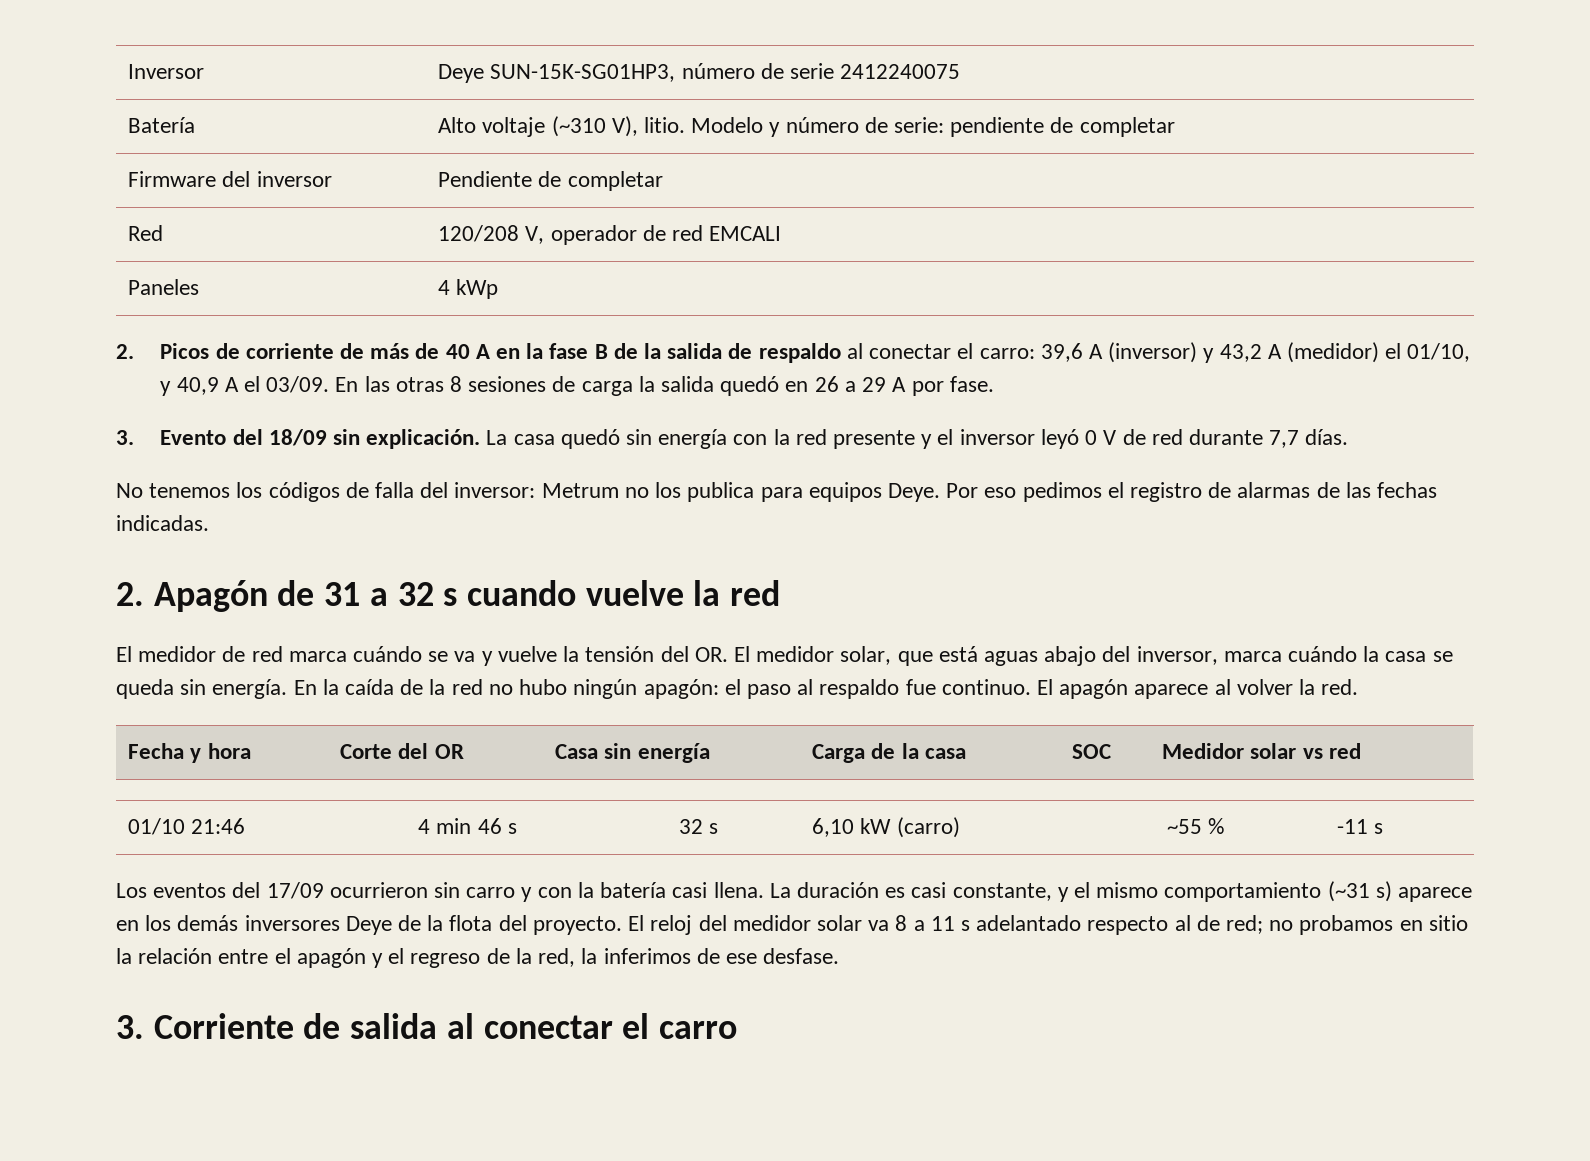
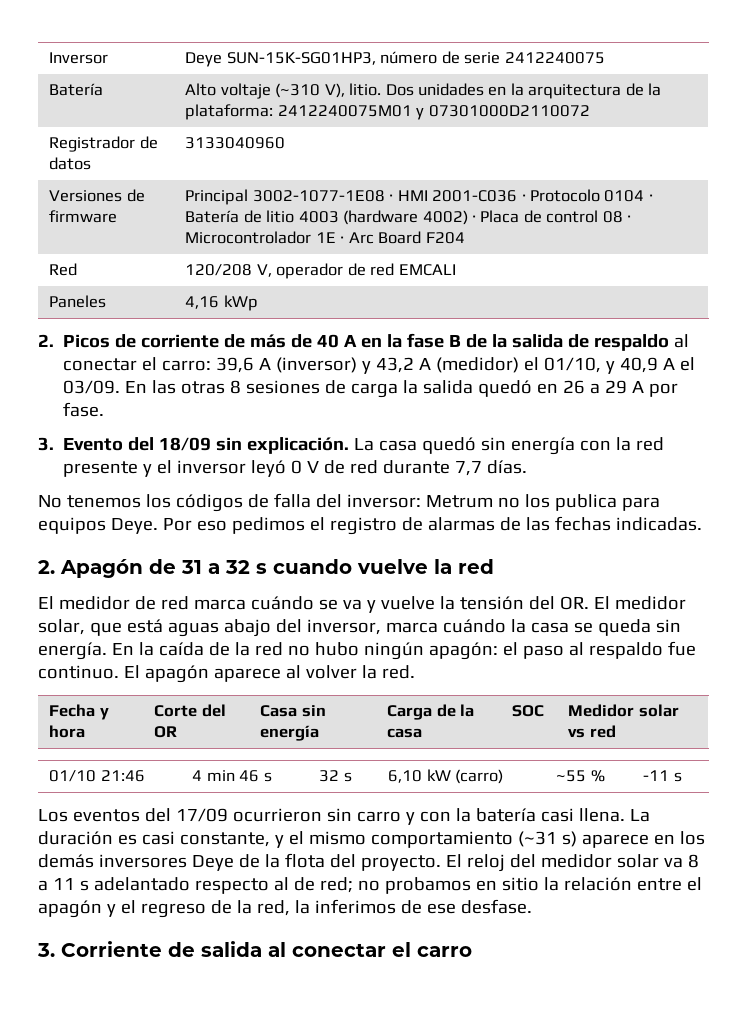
[691,117,1175,137] [128,171,332,187] [438,171,663,191] Modelo y número de serie: pendiente de completar // Firmware del inversor | Pendiente de completar -> [385,83,662,99] [185,104,590,120] [49,136,158,152] [49,157,92,170] [185,137,286,149] [49,189,145,202] [49,210,118,223] [185,189,653,205] [185,210,632,225] [185,231,465,244] Dos unidades en la arquitectura de la plataforma: 2412240075M01 y 07301000D2110072 // Registrador de datos | 3133040960 // Versiones de firmware | Principal 3002-1077-1E08 · HMI 2001-C036 · Protocolo 0104 · Batería de litio 4003 (hardware 4002) · Placa de control 08 · Microcontrolador 1E · Arc Board F204
[438,280,451,295] 4 -> [185,296,220,309] 4,16

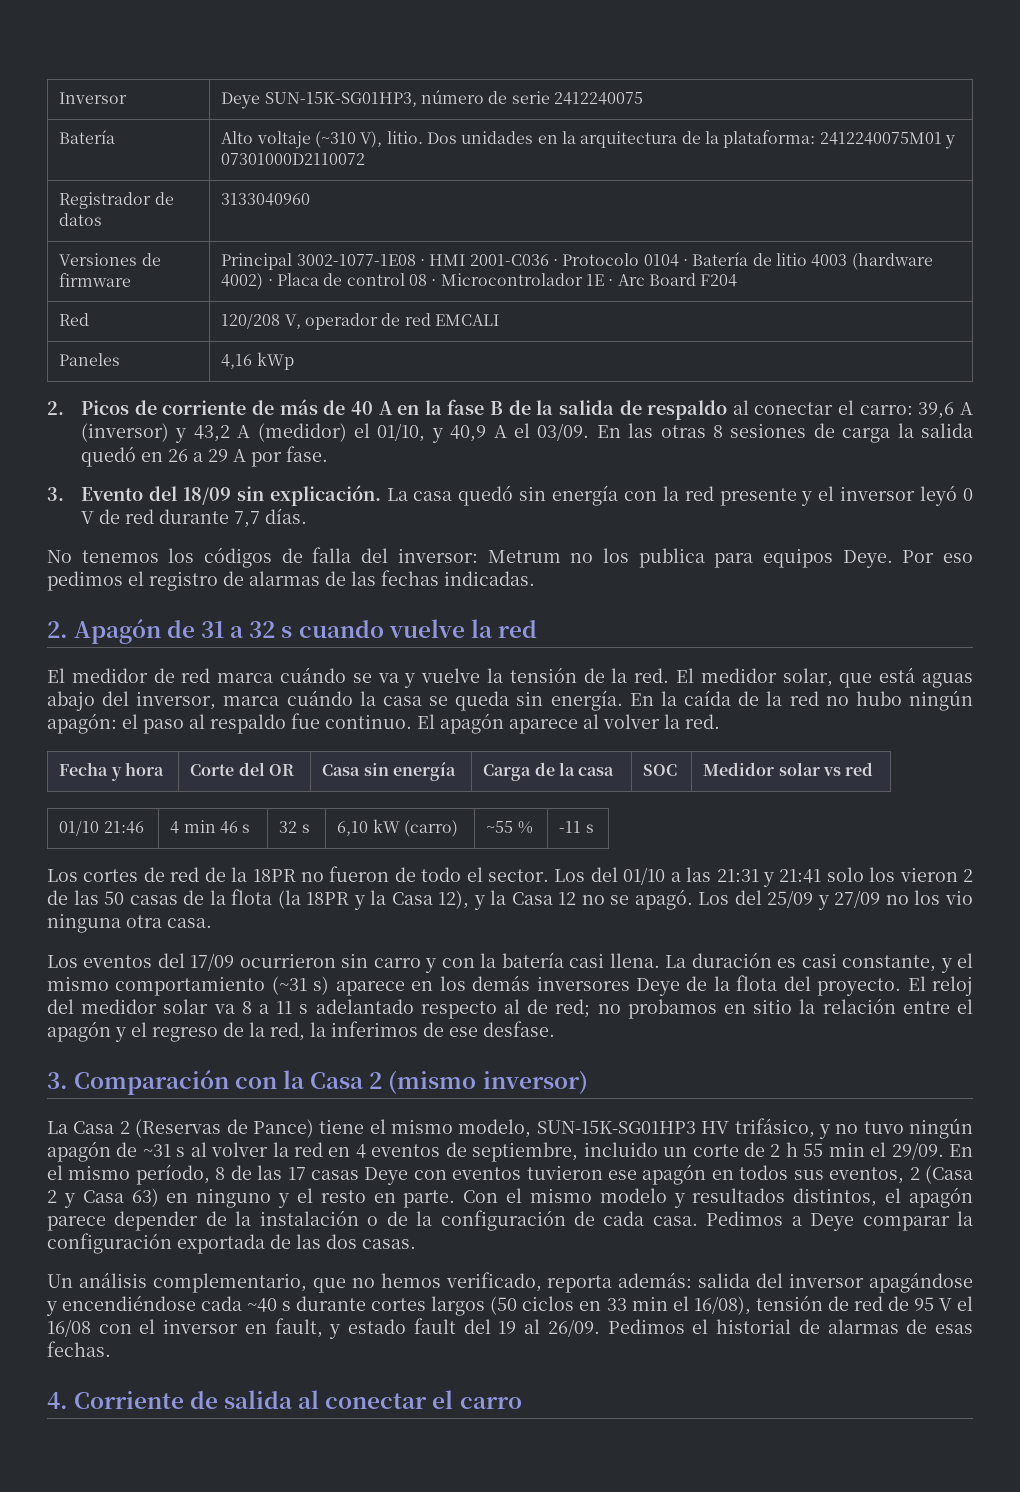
[528,596,589,610] del OR. -> [583,668,670,683] de la red.
(682, 777) none -> [47,866,973,887] [47,889,973,910] [47,913,212,933] // Los cortes de red de la 18PR no fueron de todo el sector. Los del 01/10 a las 21:31 y 21:41 solo los vieron 2 de las 50 casas de la flota (la 18PR y la Casa 12), y la Casa 12 no se apagó. Los del 25/09 y 27/09 no los vio ninguna otra casa.
(55, 950) none -> [74,1070,588,1095] [47,1118,973,1139] [47,1141,973,1162] [47,1164,974,1185] [47,1187,974,1208] [47,1210,973,1231] [47,1233,416,1254] [47,1272,973,1293] [46,1295,973,1316] [47,1318,973,1339] [47,1341,111,1357] [47,1392,68,1409] Comparación con la Casa 2 (mismo inversor) // La Casa 2 (Reservas de Pance) tiene el mismo modelo, SUN-15K-SG01HP3 HV trifásico, y no tuvo ningún apagón de ~31 s al volver la red en 4 eventos de septiembre, incluido un corte de 2 h 55 min el 29/09. En el mismo período, 8 de las 17 casas Deye con eventos tuvieron ese apagón en todos sus eventos, 2 (Casa 2 y Casa 63) en ninguno y el resto en parte. Con el mismo modelo y resultados distintos, el apagón parece depender de la instalación o de la configuración de cada casa. Pedimos a Deye comparar la configuración exportada de las dos casas. // Un análisis complementario, que no hemos verificado, reporta además: salida del inversor apagándose y encendiéndose cada ~40 s durante cortes largos (50 ciclos en 33 min el 16/08), tensión de red de 95 V el 16/08 con el inversor en fault, y estado fault del 19 al 26/09. Pedimos el historial de alarmas de esas fechas. // 4.

